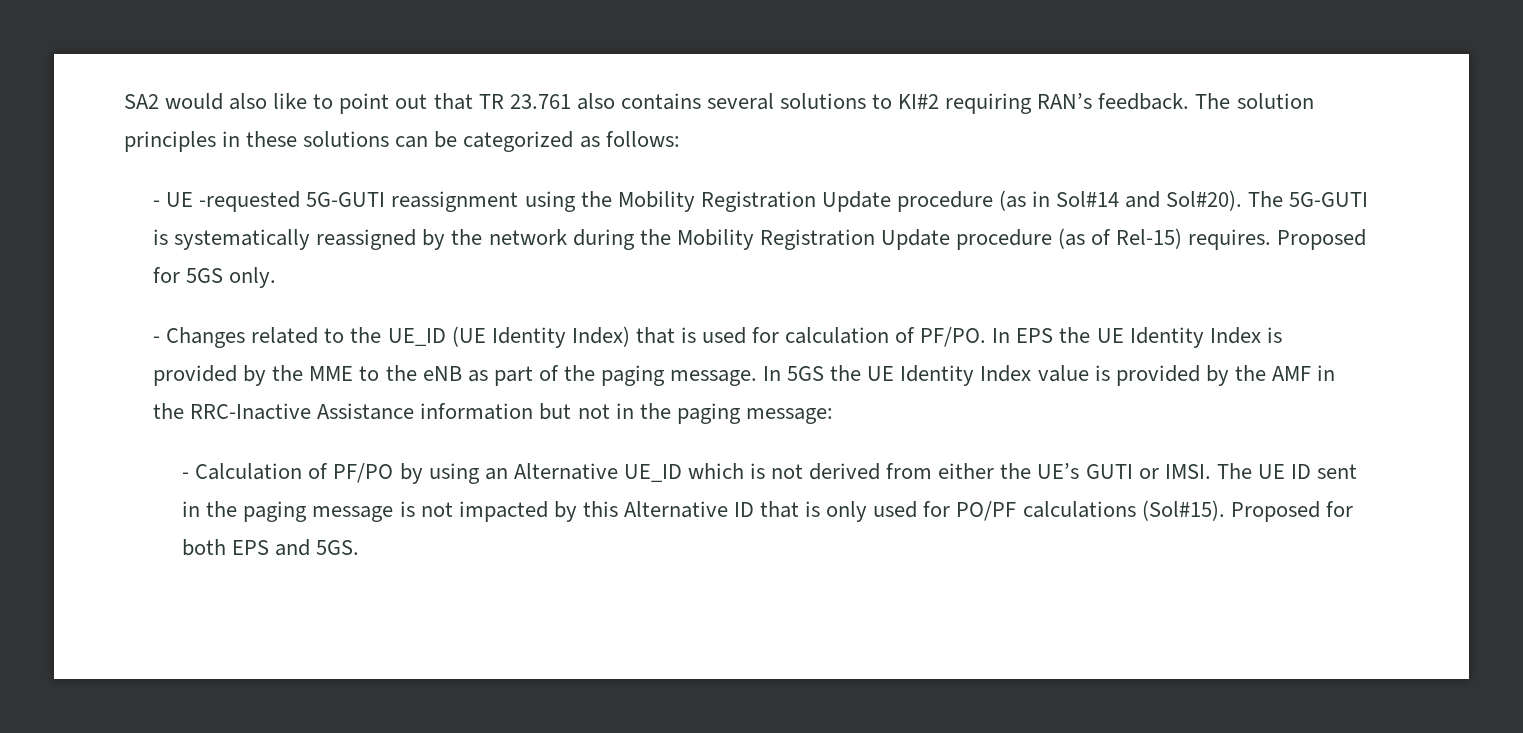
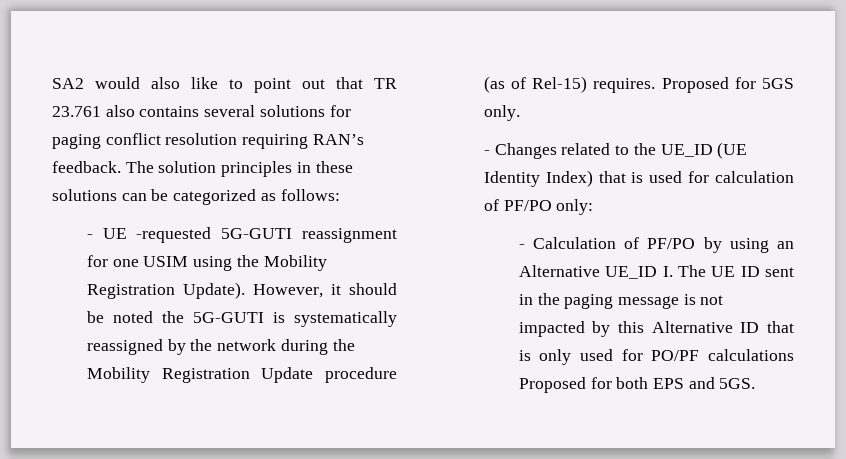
[872,94,940,109] to KI#2 -> [329,105,351,117] [52,133,238,149] for paging conflict resolution
(519, 201) none -> [86,255,189,267] for one USIM
[821,190,1284,212] Update procedure (as in Sol#14 and Sol#20). The -> [182,282,397,299] [86,311,184,323] Update). However, it should be noted the
[920,327,1282,348] [153,365,1336,386] [153,403,833,424] PF/PO. In EPS the UE Identity Index is provided by the MME to the eNB as part of the paging message. In 5GS the UE Identity Index value is provided by the AMF in the RRC-Inactive Assistance information but not in the paging message: -> [503,199,594,215] PF/PO only:
[687,463,1211,480] which is not derived from either the UE’s GUTI or IMSI. -> [662,266,673,277] I.
[1141,500,1225,521] (Sol#15). -> (794, 355) none

